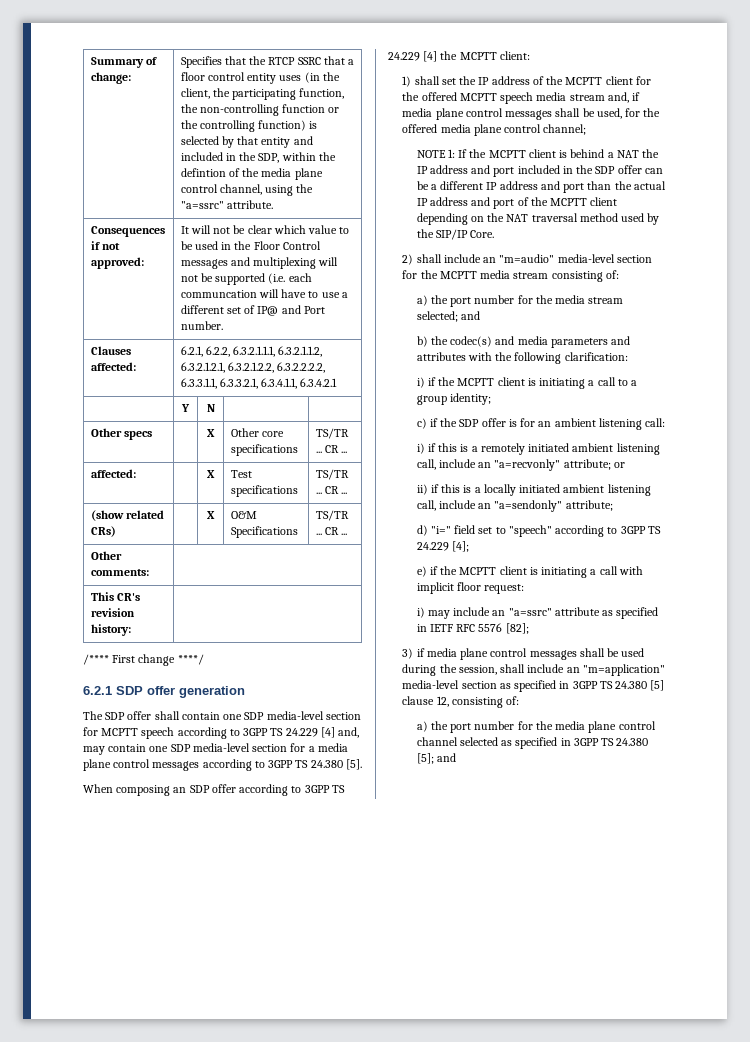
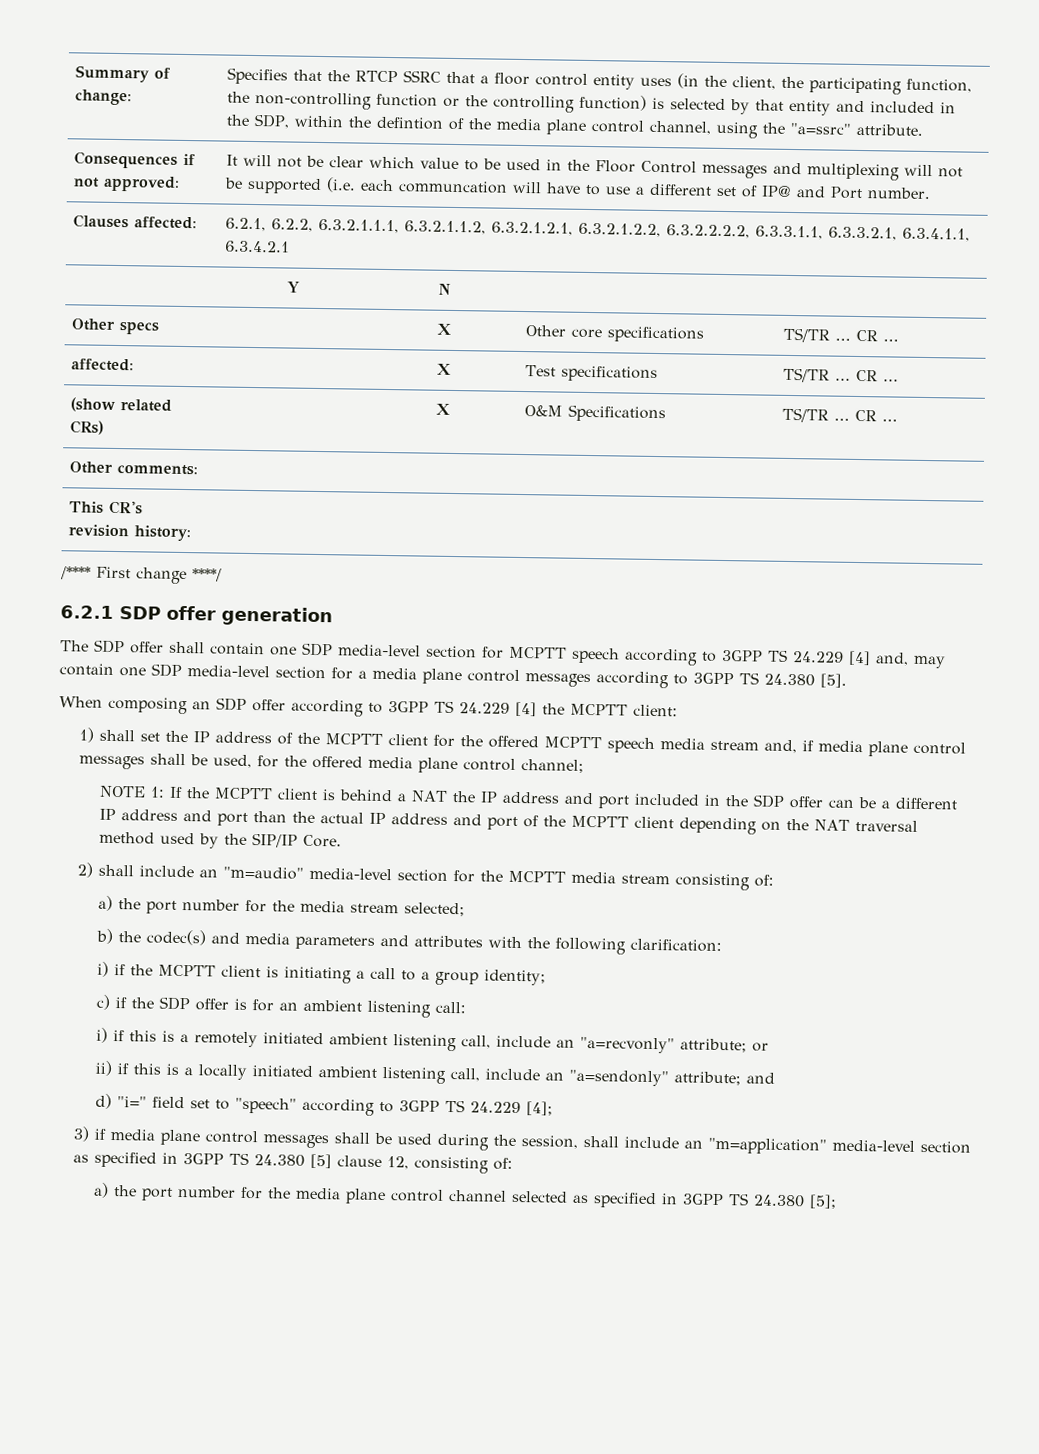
[460,311,480,320] and -> (466, 909) none
(613, 505) none -> [746,1072,776,1084] and
[416,566,643,578] [416,582,525,594] [416,607,659,619] [416,623,529,634] // e) if the MCPTT client is initiating a call with implicit floor request: // i) may include an "a=ssrc" attribute as specified in IETF RFC 5576 [82]; -> (554, 1108) none
[436,753,456,762] and -> (838, 1201) none

